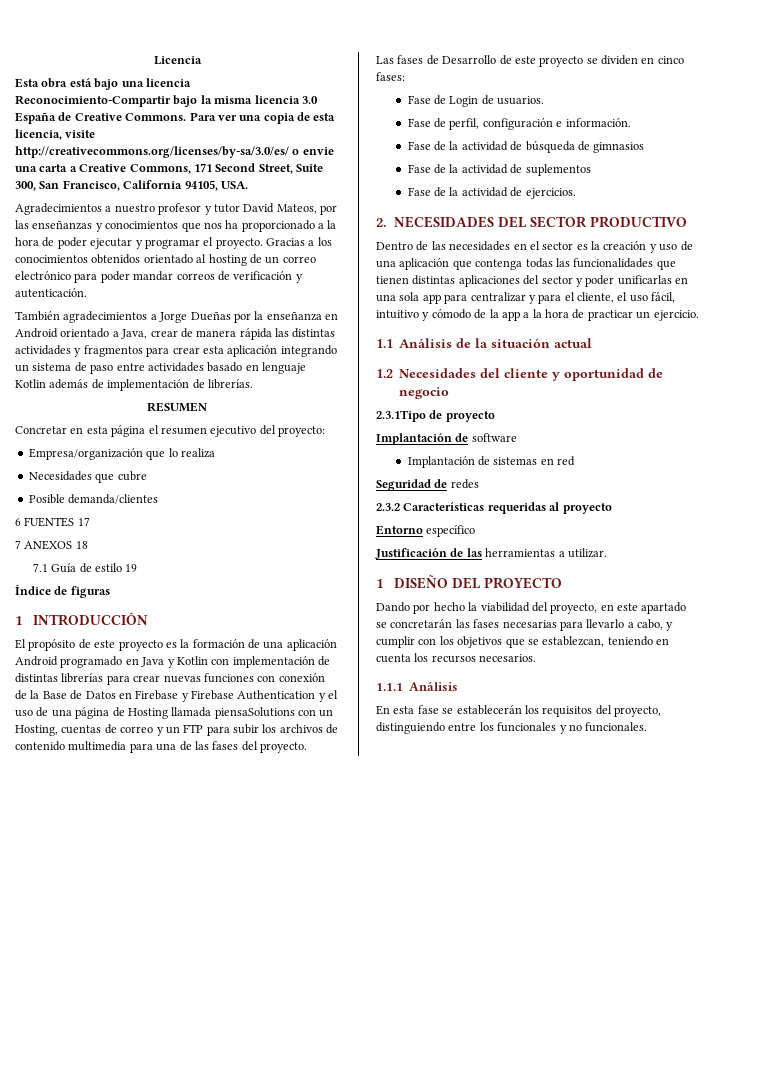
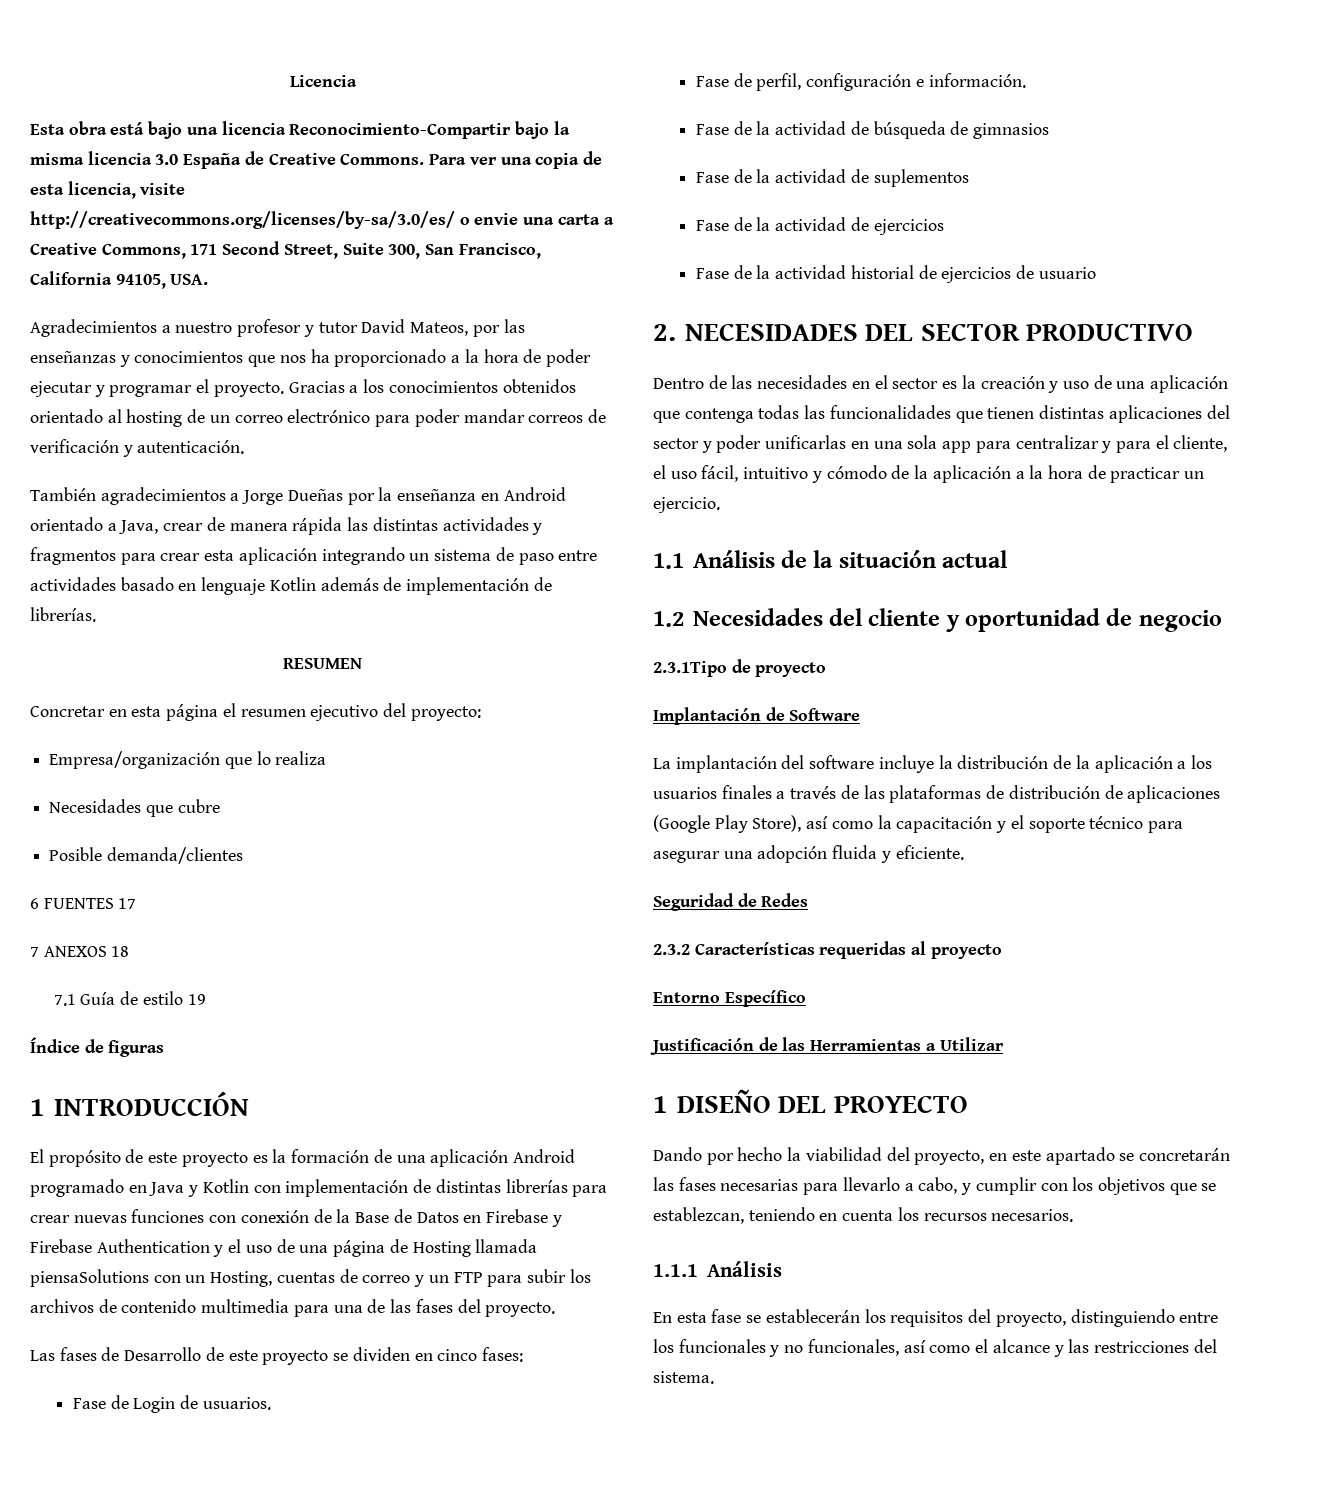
[525,188,576,199] ejercicios. -> [873,219,944,235] [695,265,1096,283] ejercicios // Fase de la actividad historial de ejercicios de usuario
[501,311,520,321] app -> [932,465,1011,483] aplicación
[471,433,517,442] [407,456,576,468] software // Implantación de sistemas en red -> [789,708,861,721] [653,755,1212,773] [653,785,1221,803] [653,815,1183,833] [653,845,964,863] Software // La implantación del software incluye la distribución de la aplicación a los usuarios finales a través de las plataformas de distribución de aplicaciones (Google Play Store), así como la capacitación y el soporte técnico para asegurar una adopción fluida y eficiente.
[450,479,479,489] redes -> [761,893,809,907] Redes
[426,525,476,537] específico -> [724,990,806,1007] Específico
[485,548,607,558] herramientas a utilizar. -> [810,1037,1004,1051] Herramientas a Utilizar
[585,722,648,732] funcionales. -> [807,1339,1217,1357] [653,1371,714,1384] funcionales, así como el alcance y las restricciones del sistema.

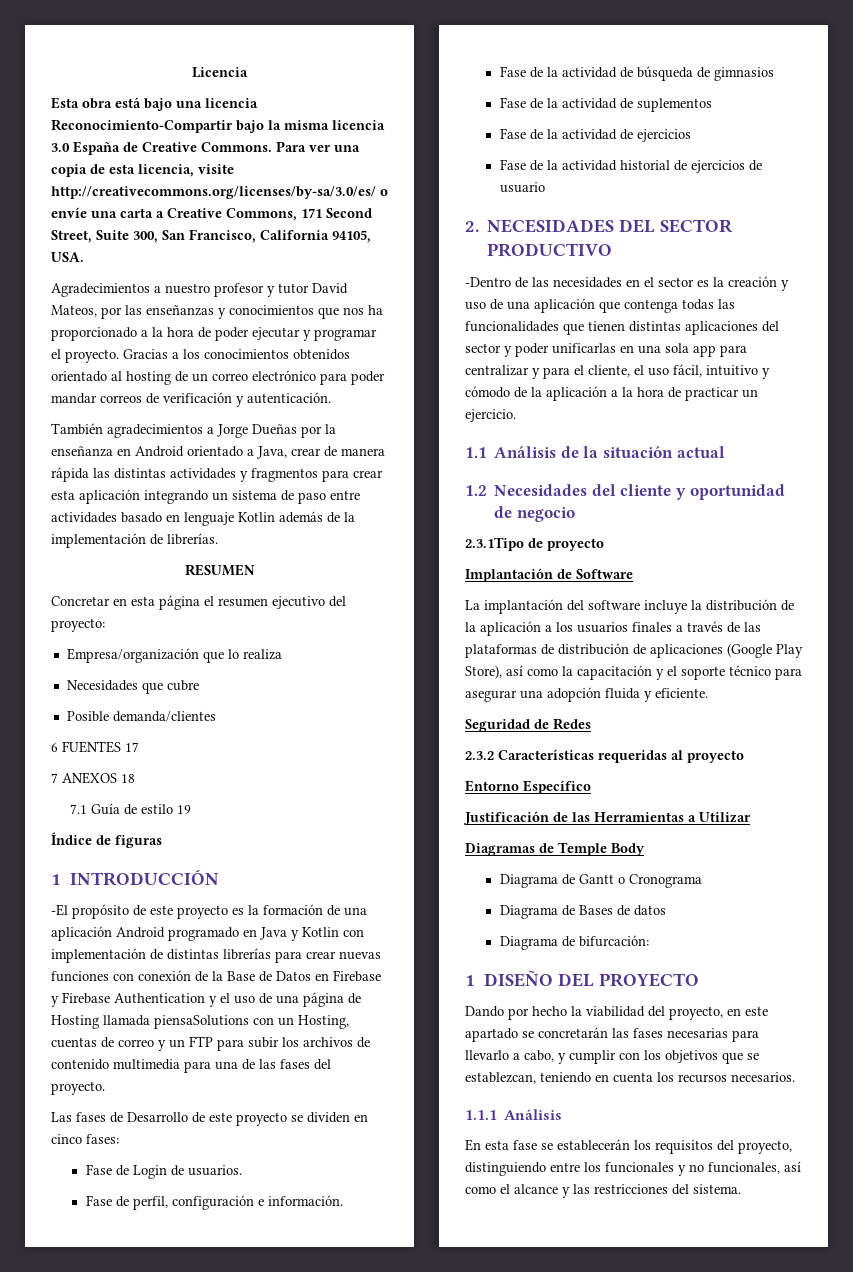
[474,213,519,225] envie -> [51,207,87,218] envíe
(402, 584) none -> [344,512,355,522] la
[30,1149,44,1163] El -> [51,904,68,916] -El
[653,378,704,389] Dentro -> [465,277,511,287] -Dentro
(1004, 1044) none -> [465,842,645,856] [499,874,702,888] [499,905,666,919] [499,935,649,950] // Diagramas de Temple Body // Diagrama de Gantt o Cronograma // Diagrama de Bases de datos // Diagrama de bifurcación:

